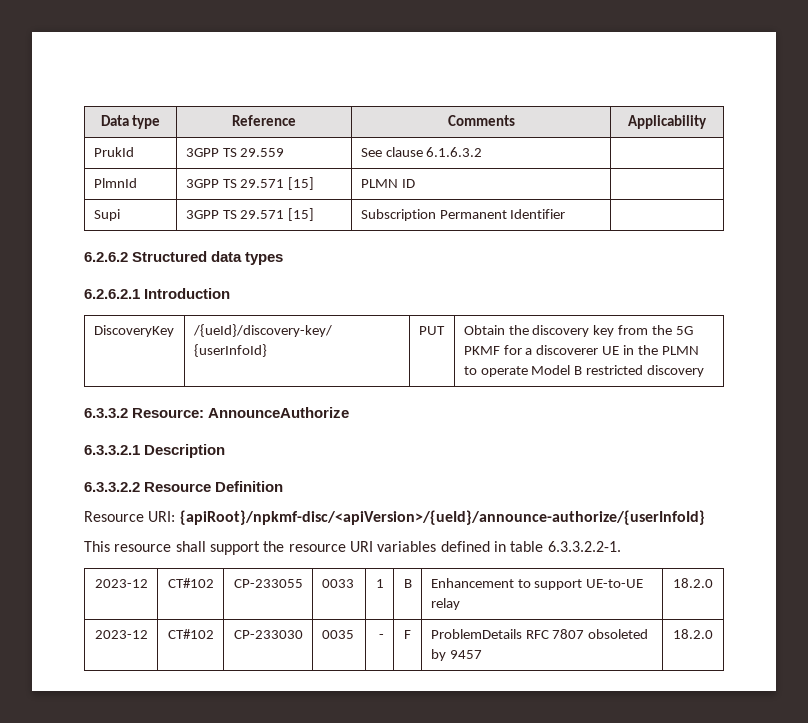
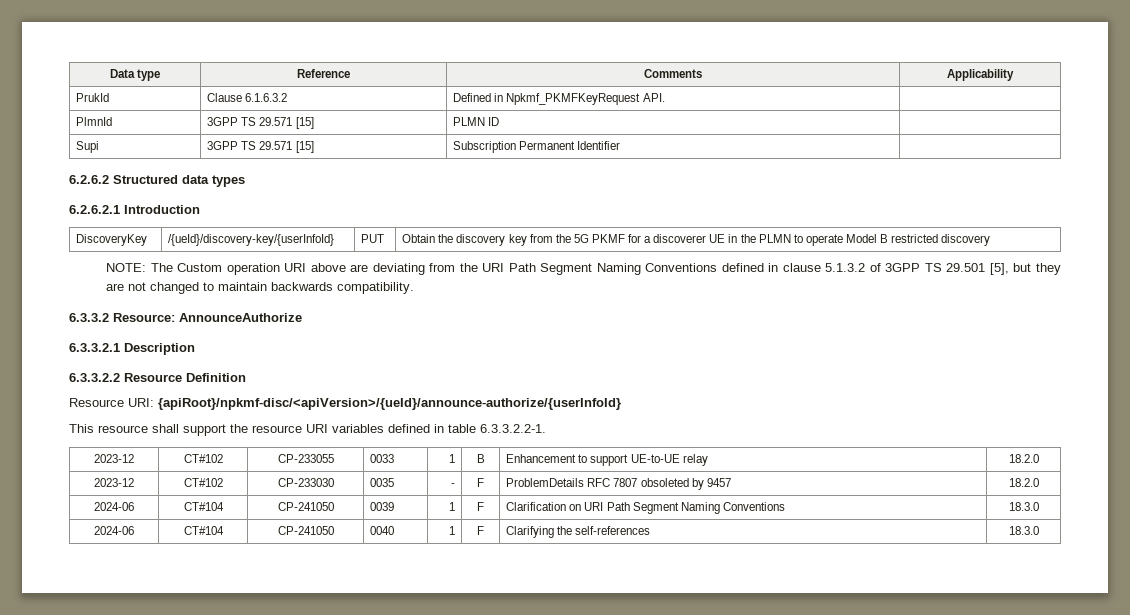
[185,148,285,157] [360,147,483,157] 3GPP TS 29.559 | See clause 6.1.6.3.2 -> [207,93,288,102] [453,93,665,105] Clause 6.1.6.3.2 | Defined in Npkmf_PKMFKeyRequest API.
(705, 371) none -> [105,263,1061,275] [105,282,414,294] // NOTE: The Custom operation URI above are deviating from the URI Path Segment Naming Conventions defined in clause 5.1.3.2 of 3GPP TS 29.501 [5], but they are not changed to maintain backwards compatibility.
(713, 634) none -> [94,502,134,511] [183,502,224,511] [277,502,334,511] [370,502,395,511] [448,502,455,511] [477,502,484,511] [506,502,785,514] [1008,502,1039,511] [94,526,134,535] [183,526,224,535] [277,526,334,535] [370,526,395,535] [448,526,455,535] [477,526,484,535] [506,526,651,538] [1008,526,1039,535] // 2024-06 | CT#104 | CP-241050 | 0039 | 1 | F | Clarification on URI Path Segment Naming Conventions | 18.3.0 // 2024-06 | CT#104 | CP-241050 | 0040 | 1 | F | Clarifying the self-references | 18.3.0

